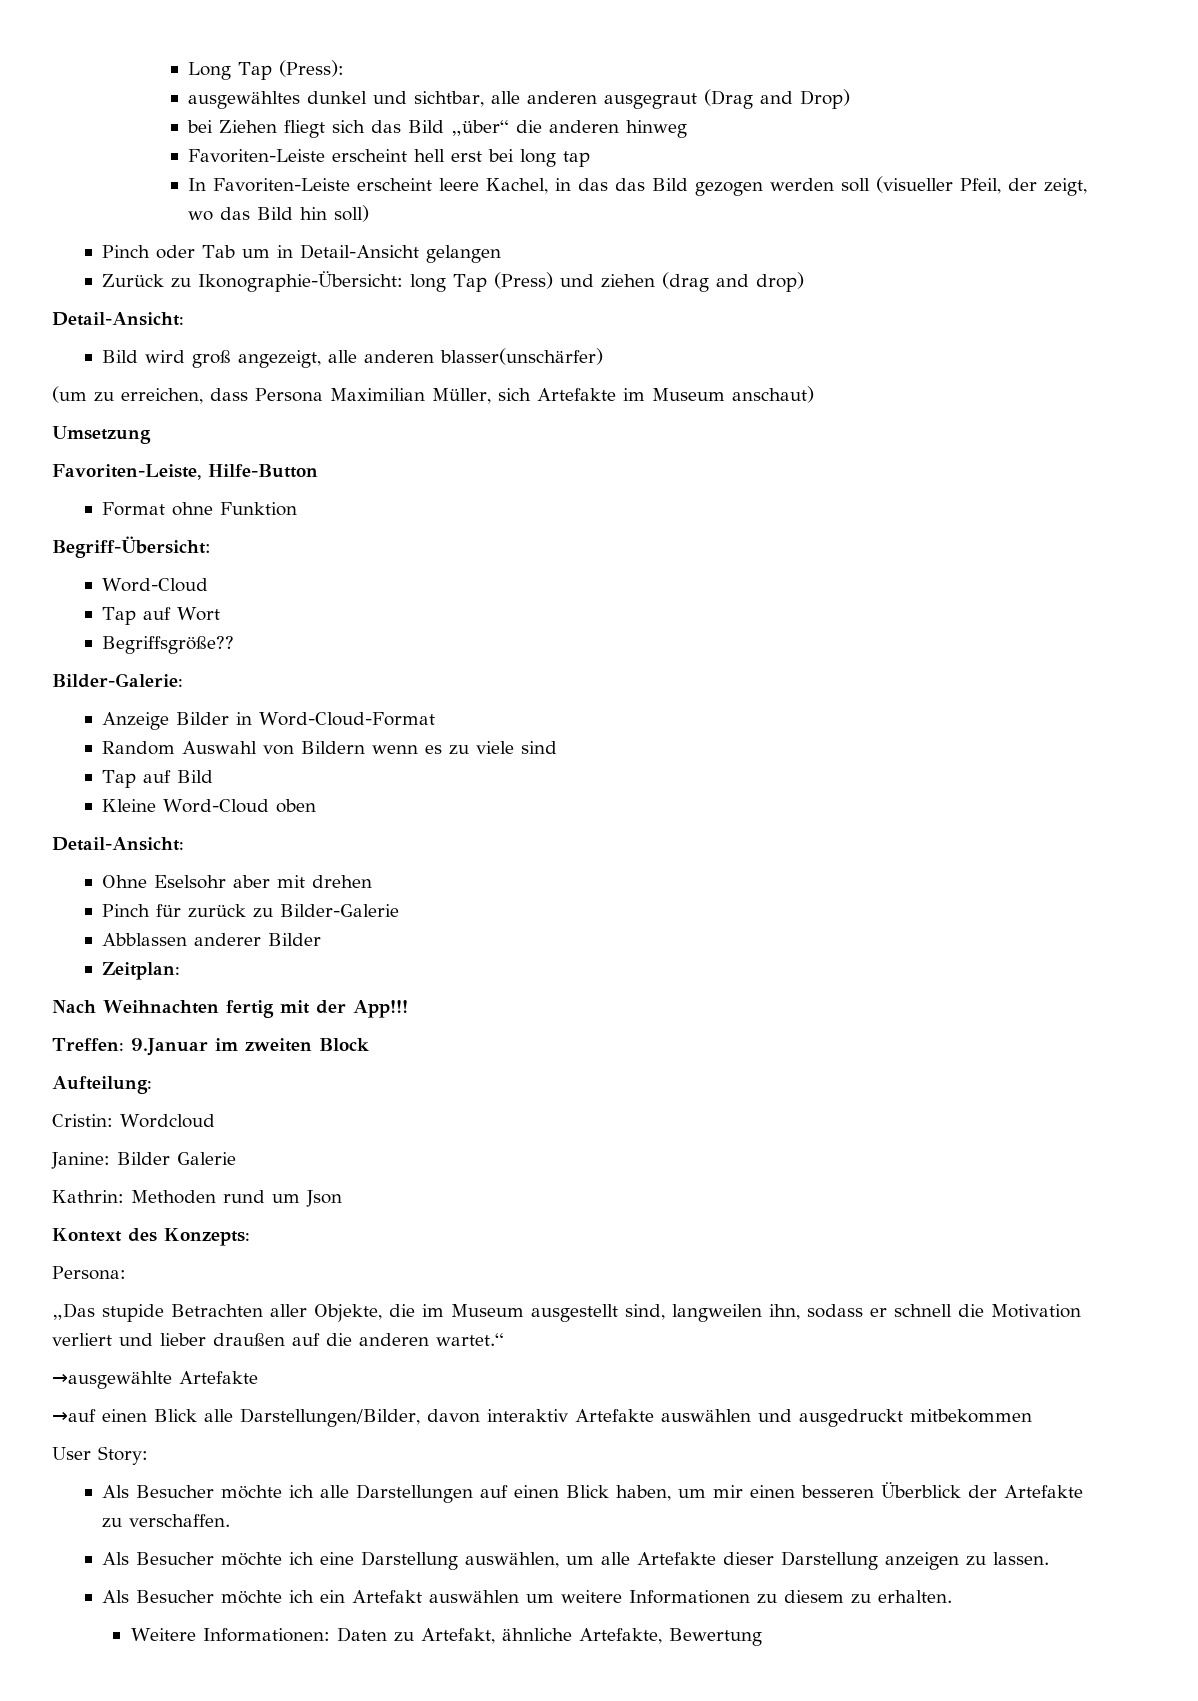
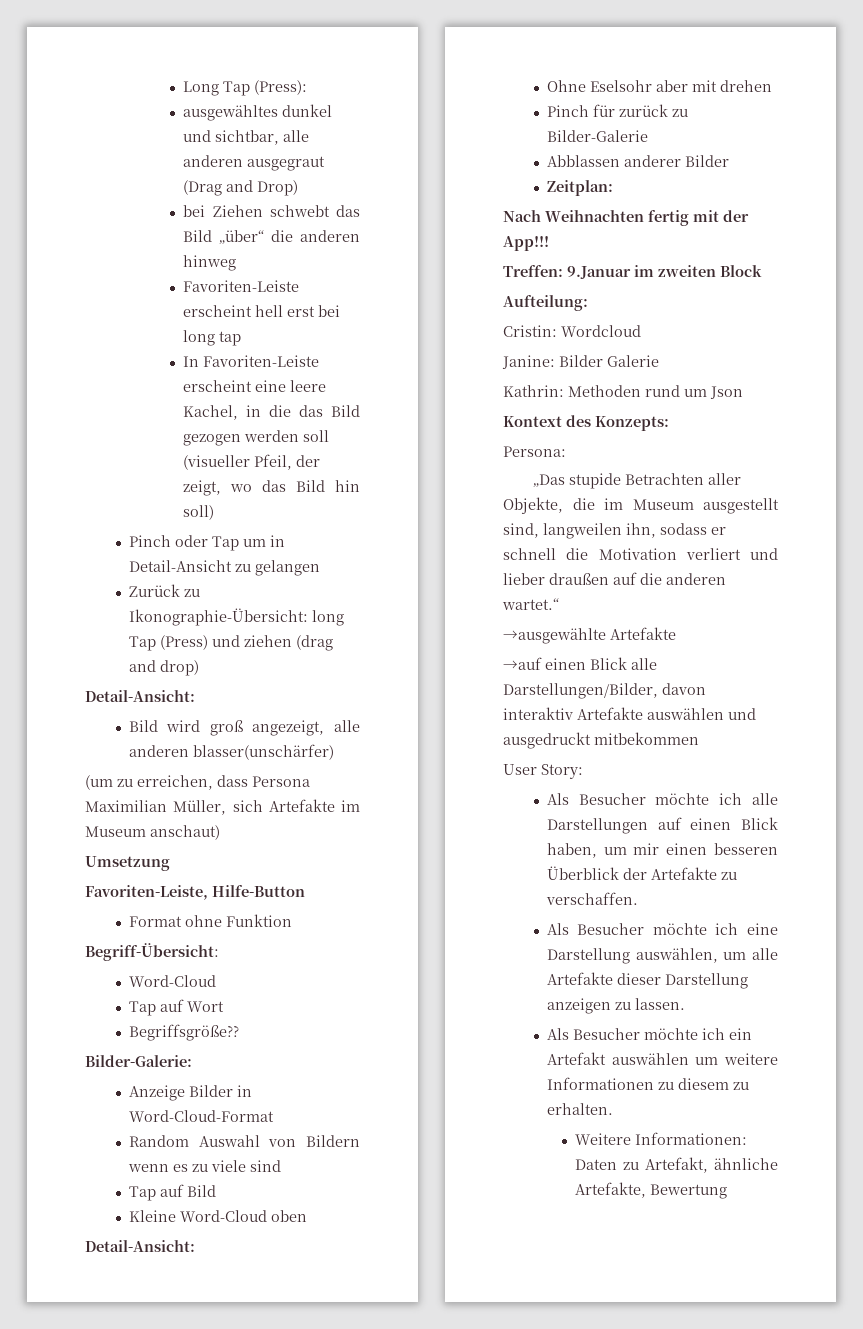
[284,120,366,138] fliegt sich -> [269,205,330,217] schwebt
(433, 184) none -> [255,380,287,392] eine
[578,178,609,191] das -> [269,405,292,417] die
[201,245,235,258] Tab -> [211,536,239,551] Tap
(419, 251) none -> [234,564,251,572] zu

